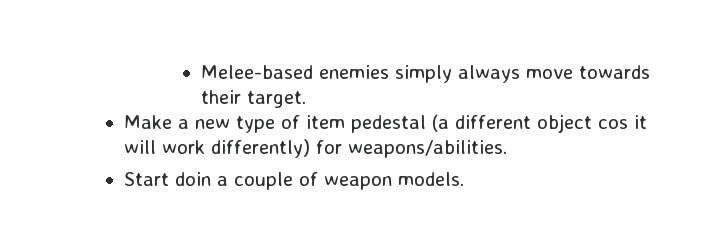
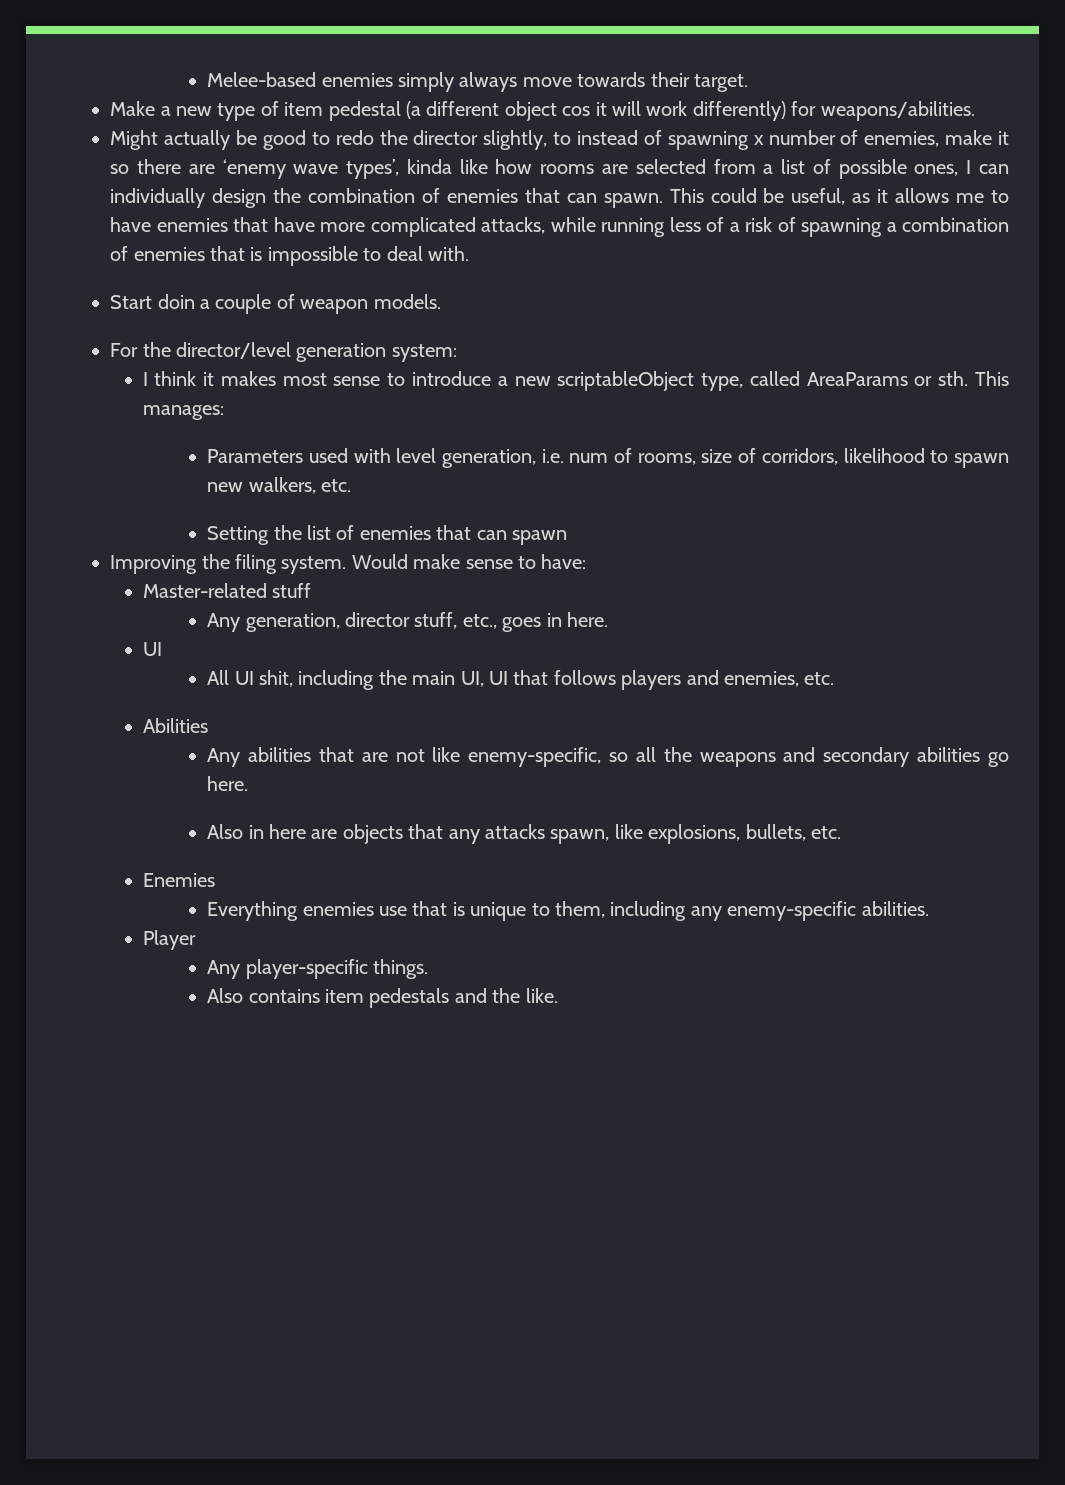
(508, 149) none -> [110,130,1009,150] [110,159,1009,179] [110,188,1010,208] [110,217,1009,237] [110,246,470,266] // Might actually be good to redo the director slightly, to instead of spawning x number of enemies, make it so there are ‘enemy wave types’, kinda like how rooms are selected from a list of possible ones, I can individually design the combination of enemies that can spawn. This could be useful, as it allows me to have enemies that have more complicated attacks, while running less of a risk of spawning a combination of enemies that is impossible to deal with.
(465, 179) none -> [110,342,457,362] [142,371,1009,391] [142,405,224,420] [207,448,1010,468] [207,477,351,494] [207,525,567,545] [110,554,587,574] [142,583,311,598] [207,612,608,632] [142,642,162,656] [207,670,835,690] [142,718,208,733] [207,747,1009,767] [207,776,249,791] [207,824,841,844] [142,873,215,887] [207,901,929,921] [142,930,196,950] [207,959,428,979] [207,988,558,1008] // For the director/level generation system: // I think it makes most sense to introduce a new scriptableObject type, called AreaParams or sth. This manages: // Parameters used with level generation, i.e. num of rooms, size of corridors, likelihood to spawn new walkers, etc. // Setting the list of enemies that can spawn // Improving the filing system. Would make sense to have: // Master-related stuff // Any generation, director stuff, etc., goes in here. // UI // All UI shit, including the main UI, UI that follows players and enemies, etc. // Abilities // Any abilities that are not like enemy-specific, so all the weapons and secondary abilities go here. // Also in here are objects that any attacks spawn, like explosions, bullets, etc. // Enemies // Everything enemies use that is unique to them, including any enemy-specific abilities. // Player // Any player-specific things. // Also contains item pedestals and the like.

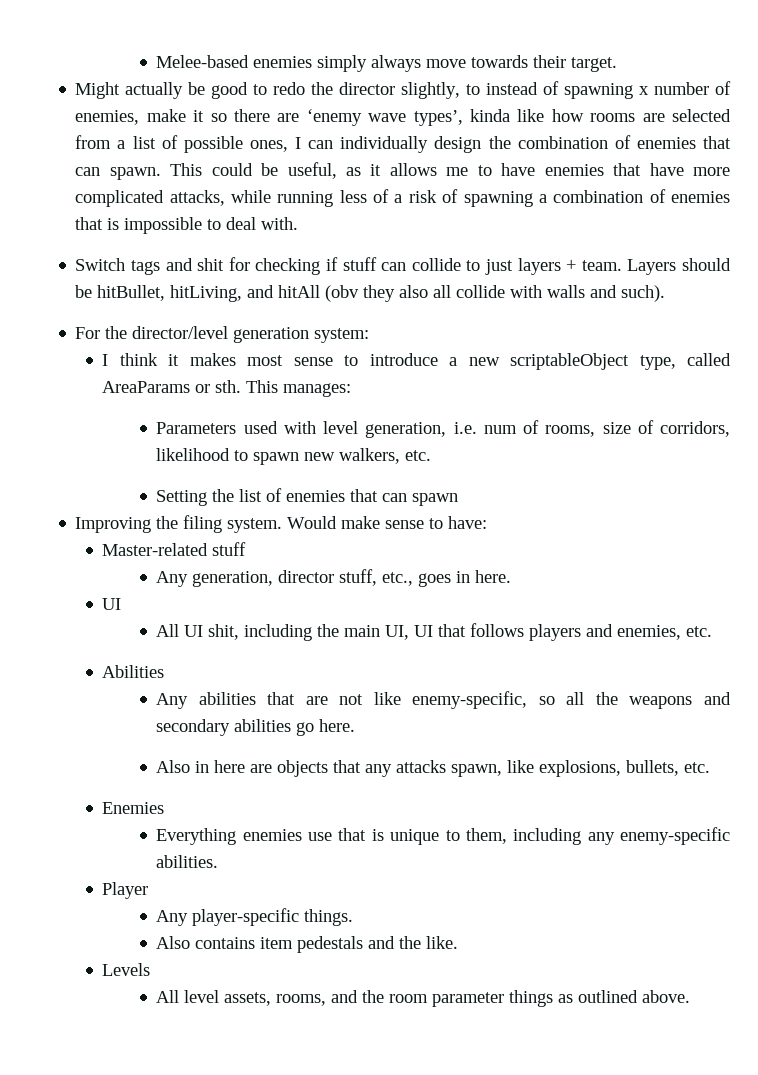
[110,101,975,121] // Make a new type of item pedestal (a different object cos it will work differently) for weapons/abilities. -> (618, 64) none
[110,294,441,314] Start doin a couple of weapon models. -> [75,257,731,275] [75,285,666,302] Switch tags and shit for checking if stuff can collide to just layers + team. Layers should be hitBullet, hitLiving, and hitAll (obv they also all collide with walls and such).
(558, 995) none -> [102,963,151,976] [156,990,691,1007] // Levels // All level assets, rooms, and the room parameter things as outlined above.

